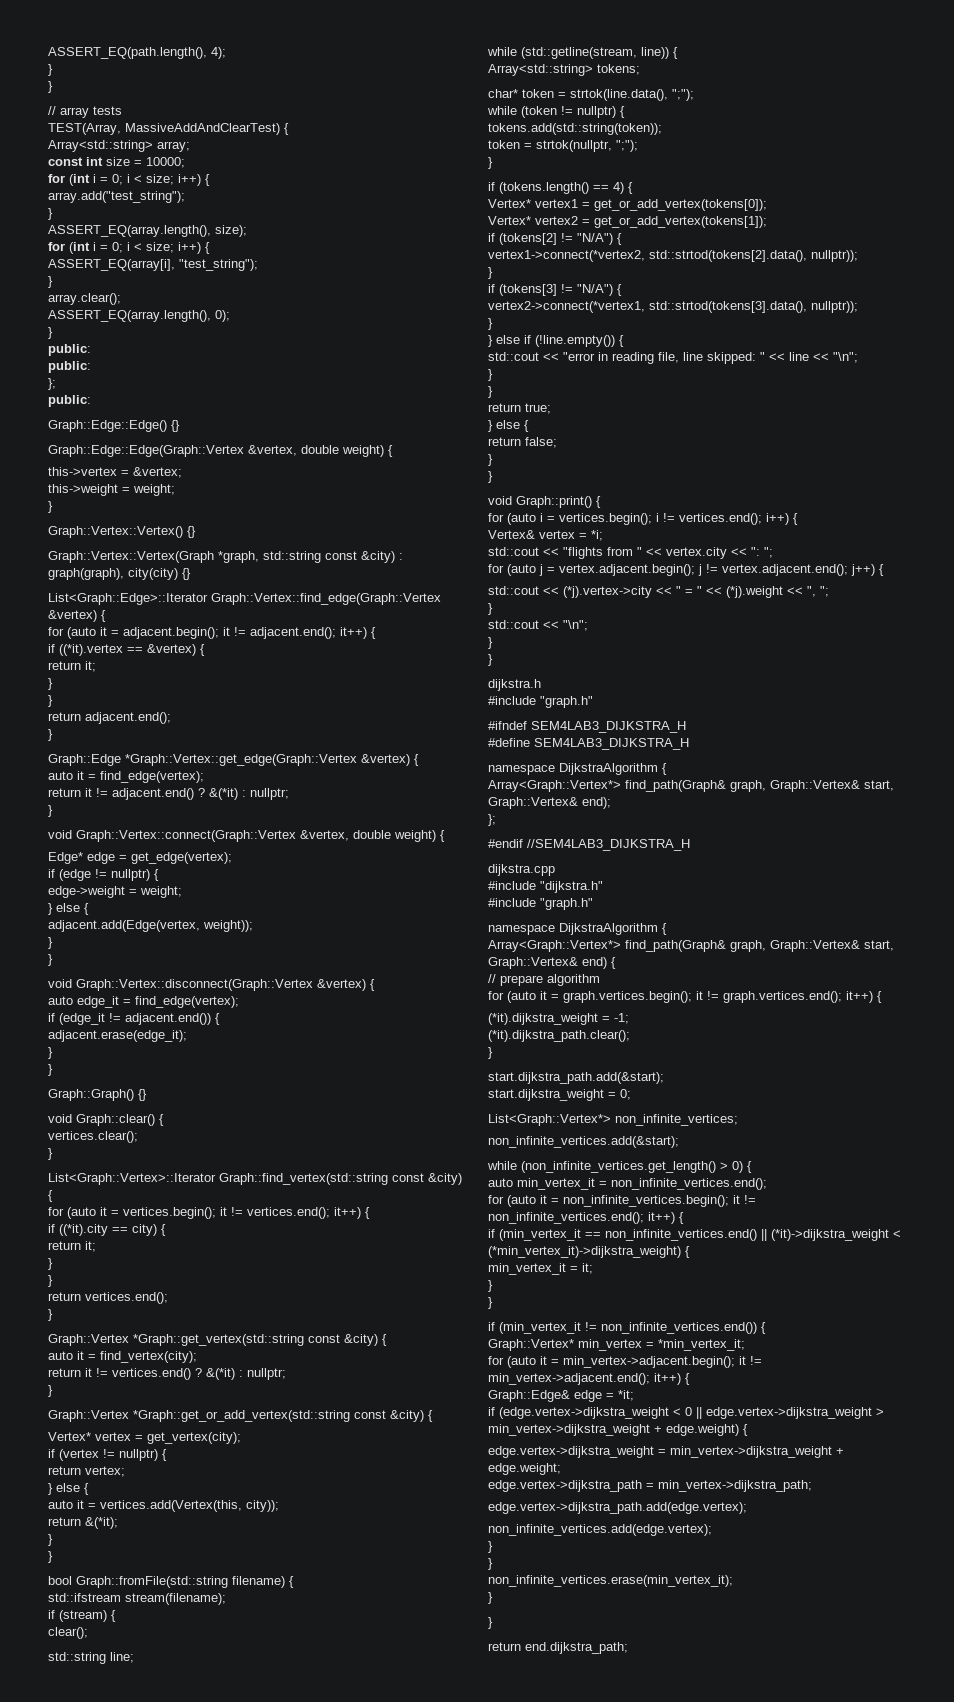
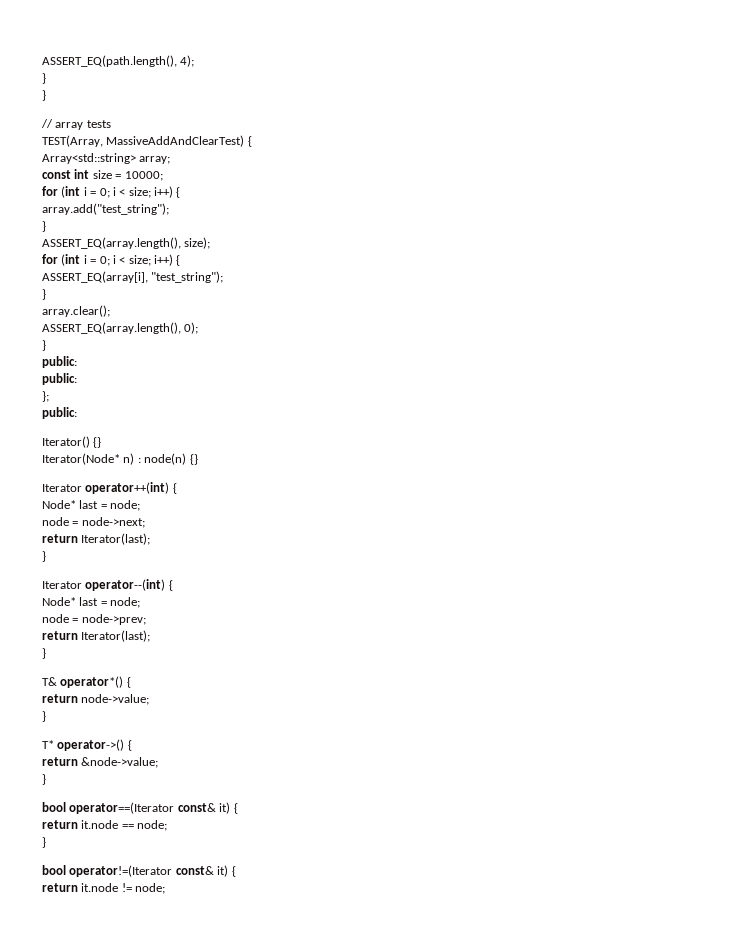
[48,420,180,432] [48,445,393,457] [48,467,182,478] [48,484,175,496] [48,501,53,513] [48,526,196,538] [48,551,403,563] [48,568,191,580] [48,593,441,605] [48,610,106,622] [48,627,376,639] [48,644,205,656] [48,661,96,672] [48,678,53,690] [48,695,53,707] [48,712,171,724] [48,729,53,741] [48,754,419,766] [48,771,204,783] [48,788,289,800] [48,805,53,817] [48,830,445,842] [48,852,232,864] [48,869,159,881] [48,886,182,898] [48,903,89,915] [48,920,253,932] [48,937,53,949] [48,954,53,966] [48,979,375,991] [48,996,239,1008] [48,1013,220,1025] [48,1030,187,1042] [48,1047,53,1059] [48,1064,53,1076] [48,1089,147,1101] [48,1114,164,1126] [48,1131,138,1143] [48,1148,53,1160] [48,1173,462,1185] [48,1190,53,1202] [48,1207,370,1219] [48,1224,166,1236] [48,1241,96,1252] [48,1258,53,1270] [48,1275,53,1287] [48,1292,168,1304] [48,1309,53,1321] [48,1334,387,1346] [48,1351,197,1363] [48,1368,286,1380] [48,1385,53,1397] [48,1410,433,1422] [48,1432,241,1444] [48,1449,167,1461] [48,1466,125,1477] [48,1483,89,1495] [48,1500,279,1512] [48,1517,118,1529] [48,1534,53,1546] [48,1551,53,1563] [48,1576,294,1588] [48,1593,226,1605] [48,1610,116,1622] [48,1627,88,1639] [48,1652,134,1664] [487,47,678,59] [488,64,640,76] [488,89,694,101] [487,106,625,118] [488,123,662,135] [488,140,638,152] [488,157,493,169] [488,182,633,194] [488,199,767,211] [488,216,767,228] [488,233,622,245] [488,250,858,262] [488,267,493,279] [488,284,622,296] [488,301,858,313] [488,318,493,330] [488,335,624,347] [488,352,858,364] [488,369,493,381] [488,386,493,398] [488,403,551,414] [488,420,529,432] [488,437,557,448] [488,454,493,466] [488,471,493,483] [488,496,601,508] [488,513,798,525] [488,530,603,541] [488,547,773,559] [488,564,884,576] [488,586,829,598] [488,603,493,615] [488,620,588,631] [488,637,493,649] [488,654,493,666] [488,679,541,691] [488,696,593,708] [488,721,686,733] [488,738,689,750] [488,763,667,775] [488,780,894,792] [488,797,611,809] [488,814,496,826] [488,839,690,851] [488,864,555,876] [488,881,603,893] [488,898,593,910] [488,923,667,935] [488,940,894,952] [488,957,616,969] [488,974,600,986] [488,991,882,1003] [488,1013,629,1025] [488,1030,630,1042] [488,1047,493,1059] [488,1072,664,1084] [488,1089,631,1101] [488,1114,738,1126] [488,1136,679,1148] [487,1161,752,1173] [488,1178,767,1190] [488,1195,756,1207] [488,1212,684,1224] [488,1229,901,1241] [488,1246,690,1258] [488,1263,593,1275] [488,1280,493,1292] [488,1297,493,1309] [488,1322,766,1334] [488,1339,745,1351] [488,1356,762,1368] [488,1373,690,1385] [488,1390,634,1402] [488,1407,884,1419] [488,1424,748,1436] [488,1446,844,1458] [488,1463,561,1475] [488,1480,812,1492] [488,1502,747,1514] [488,1524,712,1536] [488,1541,493,1553] [488,1558,493,1570] [488,1575,733,1587] [488,1592,493,1604] [488,1617,493,1629] [488,1642,628,1654] Graph::Edge::Edge() {} // Graph::Edge::Edge(Graph::Vertex &vertex, double weight) { // this->vertex = &vertex; // this->weight = weight; // } // Graph::Vertex::Vertex() {} // Graph::Vertex::Vertex(Graph *graph, std::string const &city) : graph(graph), city(city) {} // List<Graph::Edge>::Iterator Graph::Vertex::find_edge(Graph::Vertex &vertex) { // for (auto it = adjacent.begin(); it != adjacent.end(); it++) { // if ((*it).vertex == &vertex) { // return it; // } // } // return adjacent.end(); // } // Graph::Edge *Graph::Vertex::get_edge(Graph::Vertex &vertex) { // auto it = find_edge(vertex); // return it != adjacent.end() ? &(*it) : nullptr; // } // void Graph::Vertex::connect(Graph::Vertex &vertex, double weight) { // Edge* edge = get_edge(vertex); // if (edge != nullptr) { // edge->weight = weight; // } else { // adjacent.add(Edge(vertex, weight)); // } // } // void Graph::Vertex::disconnect(Graph::Vertex &vertex) { // auto edge_it = find_edge(vertex); // if (edge_it != adjacent.end()) { // adjacent.erase(edge_it); // } // } // Graph::Graph() {} // void Graph::clear() { // vertices.clear(); // } // List<Graph::Vertex>::Iterator Graph::find_vertex(std::string const &city) { // for (auto it = vertices.begin(); it != vertices.end(); it++) { // if ((*it).city == city) { // return it; // } // } // return vertices.end(); // } // Graph::Vertex *Graph::get_vertex(std::string const &city) { // auto it = find_vertex(city); // return it != vertices.end() ? &(*it) : nullptr; // } // Graph::Vertex *Graph::get_or_add_vertex(std::string const &city) { // Vertex* vertex = get_vertex(city); // if (vertex != nullptr) { // return vertex; // } else { // auto it = vertices.add(Vertex(this, city)); // return &(*it); // } // } // bool Graph::fromFile(std::string filename) { // std::ifstream stream(filename); // if (stream) { // clear(); // std::string line; // while (std::getline(stream, line)) { // Array<std::string> tokens; // char* token = strtok(line.data(), ";"); // while (token != nullptr) { // tokens.add(std::string(token)); // token = strtok(nullptr, ";"); // } // if (tokens.length() == 4) { // Vertex* vertex1 = get_or_add_vertex(tokens[0]); // Vertex* vertex2 = get_or_add_vertex(tokens[1]); // if (tokens[2] != "N/A") { // vertex1->connect(*vertex2, std::strtod(tokens[2].data(), nullptr)); // } // if (tokens[3] != "N/A") { // vertex2->connect(*vertex1, std::strtod(tokens[3].data(), nullptr)); // } // } else if (!line.empty()) { // std::cout << "error in reading file, line skipped: " << line << "\n"; // } // } // return true; // } else { // return false; // } // } // void Graph::print() { // for (auto i = vertices.begin(); i != vertices.end(); i++) { // Vertex& vertex = *i; // std::cout << "flights from " << vertex.city << ": "; // for (auto j = vertex.adjacent.begin(); j != vertex.adjacent.end(); j++) { // std::cout << (*j).vertex->city << " = " << (*j).weight << ", "; // } // std::cout << "\n"; // } // } // dijkstra.h // #include "graph.h" // #ifndef SEM4LAB3_DIJKSTRA_H // #define SEM4LAB3_DIJKSTRA_H // namespace DijkstraAlgorithm { // Array<Graph::Vertex*> find_path(Graph& graph, Graph::Vertex& start, Graph::Vertex& end); // }; // #endif //SEM4LAB3_DIJKSTRA_H // dijkstra.cpp // #include "dijkstra.h" // #include "graph.h" // namespace DijkstraAlgorithm { // Array<Graph::Vertex*> find_path(Graph& graph, Graph::Vertex& start, Graph::Vertex& end) { // // prepare algorithm // for (auto it = graph.vertices.begin(); it != graph.vertices.end(); it++) { // (*it).dijkstra_weight = -1; // (*it).dijkstra_path.clear(); // } // start.dijkstra_path.add(&start); // start.dijkstra_weight = 0; // List<Graph::Vertex*> non_infinite_vertices; // non_infinite_vertices.add(&start); // while (non_infinite_vertices.get_length() > 0) { // auto min_vertex_it = non_infinite_vertices.end(); // for (auto it = non_infinite_vertices.begin(); it != non_infinite_vertices.end(); it++) { // if (min_vertex_it == non_infinite_vertices.end() || (*it)->dijkstra_weight < (*min_vertex_it)->dijkstra_weight) { // min_vertex_it = it; // } // } // if (min_vertex_it != non_infinite_vertices.end()) { // Graph::Vertex* min_vertex = *min_vertex_it; // for (auto it = min_vertex->adjacent.begin(); it != min_vertex->adjacent.end(); it++) { // Graph::Edge& edge = *it; // if (edge.vertex->dijkstra_weight < 0 || edge.vertex->dijkstra_weight > min_vertex->dijkstra_weight + edge.weight) { // edge.vertex->dijkstra_weight = min_vertex->dijkstra_weight + edge.weight; // edge.vertex->dijkstra_path = min_vertex->dijkstra_path; // edge.vertex->dijkstra_path.add(edge.vertex); // non_infinite_vertices.add(edge.vertex); // } // } // non_infinite_vertices.erase(min_vertex_it); // } // } // return end.dijkstra_path; -> [42,436,102,448] [42,453,198,465] [42,482,177,494] [42,500,141,511] [42,517,145,528] [42,533,151,545] [42,551,46,562] [42,579,173,591] [42,597,141,608] [42,614,146,625] [42,630,151,642] [42,648,46,659] [42,676,131,688] [42,694,150,705] [42,711,46,722] [42,739,132,751] [42,757,159,768] [42,774,46,785] [42,802,238,814] [42,820,168,831] [42,837,46,848] [42,865,236,877] [42,883,166,894] Iterator() {} // Iterator(Node* n) : node(n) {} // Iterator operator++(int) { // Node* last = node; // node = node->next; // return Iterator(last); // } // Iterator operator--(int) { // Node* last = node; // node = node->prev; // return Iterator(last); // } // T& operator*() { // return node->value; // } // T* operator->() { // return &node->value; // } // bool operator==(Iterator const& it) { // return it.node == node; // } // bool operator!=(Iterator const& it) { // return it.node != node;

